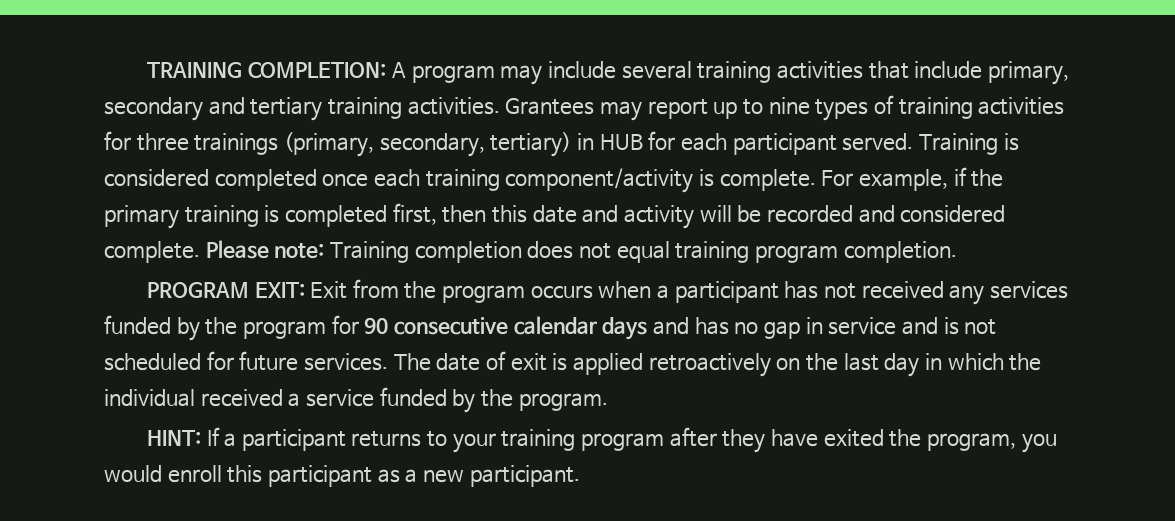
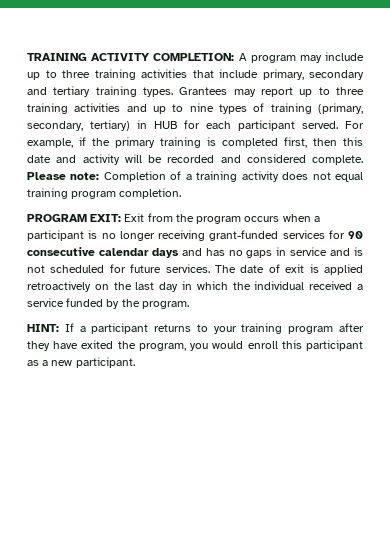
(242, 70) none -> [91,53,151,61] ACTIVITY
[621,61,692,79] several -> [27,70,90,80] up to three
[407,97,500,115] activities. -> [143,87,173,97] types.
[768,95,1065,121] [104,131,279,155] nine types of training activities for three trainings -> [335,87,364,95] [27,103,312,114] three training activities and up to nine types of training
[919,133,1019,155] [104,168,816,193] Training is considered completed once each training component/activity is complete. -> (338, 125) none
[329,241,522,263] Training completion -> [103,171,279,182] Completion of a training activity
[784,281,1069,305] [104,315,327,341] has not received any services funded by the program -> [88,230,325,241] is no longer receiving grant-funded services
[763,321,800,339] gap -> [246,250,273,258] gaps

